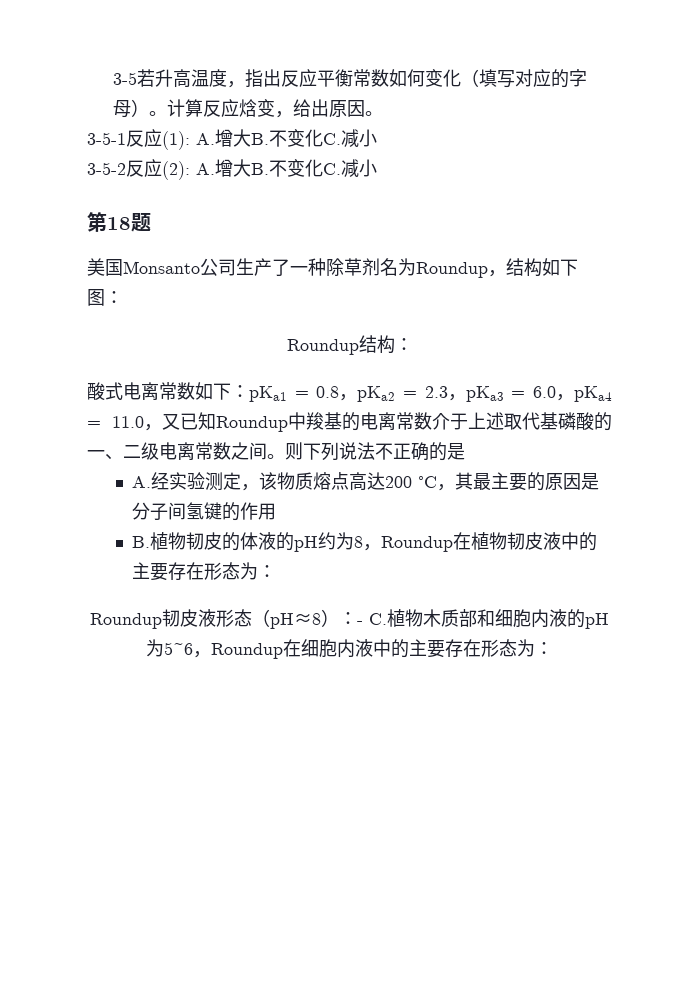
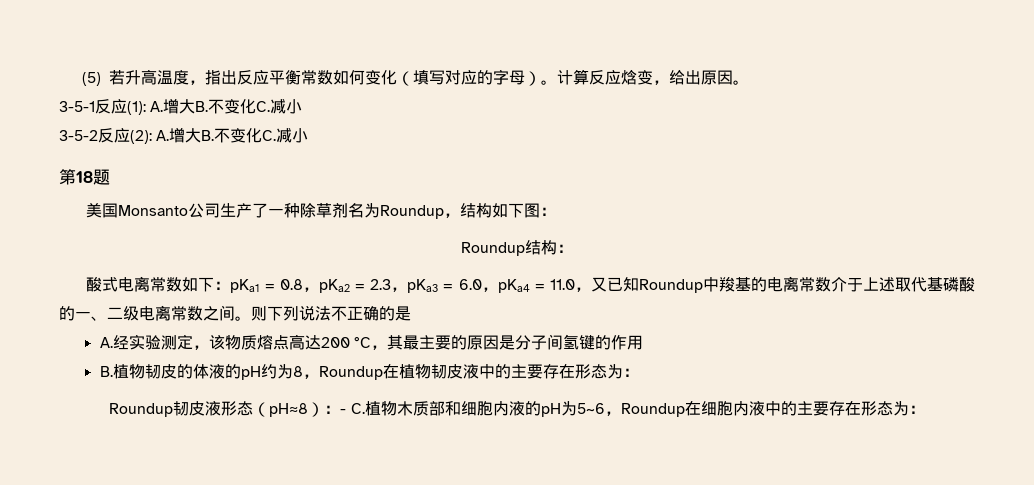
[112,72,137,85] 3-5 -> [82,72,102,86] (5)

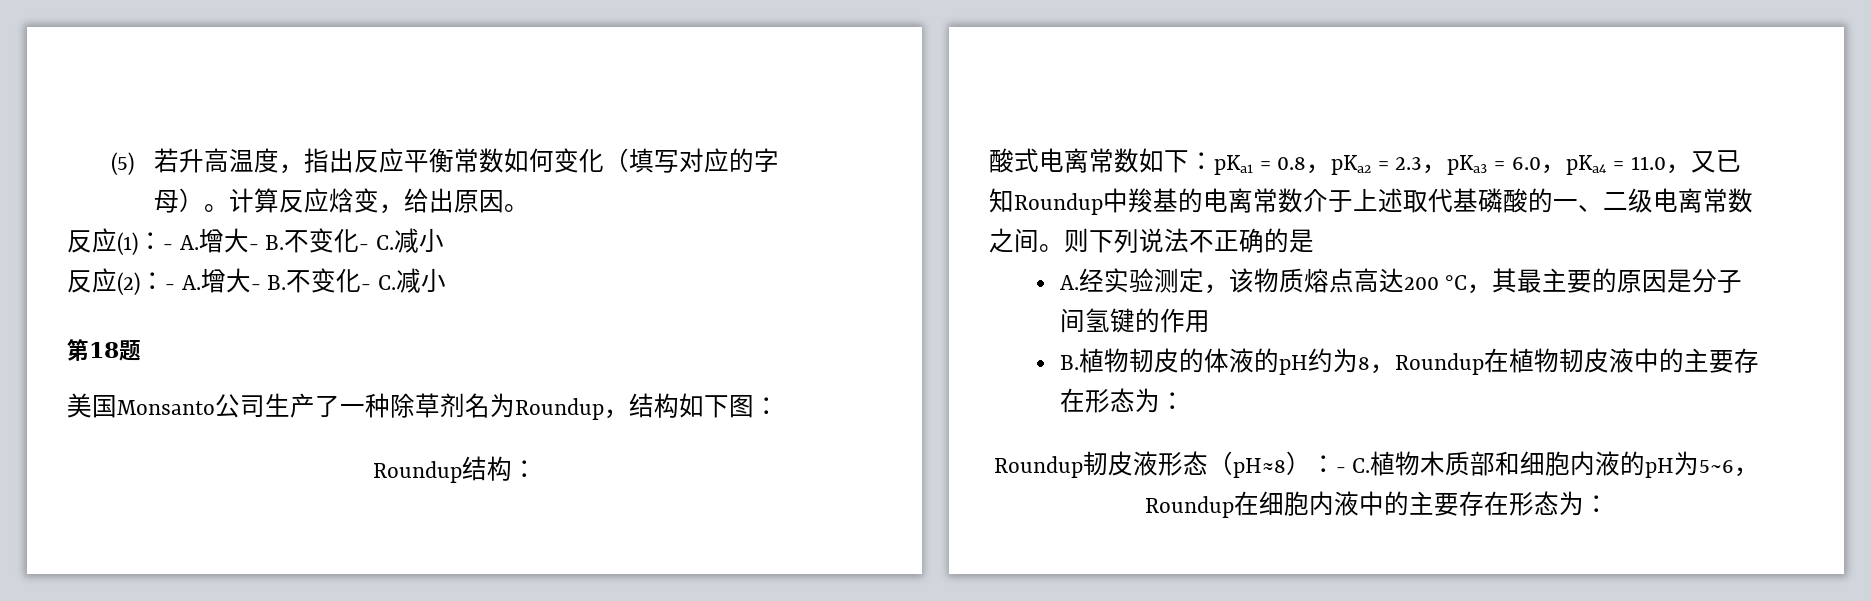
[59,98,303,115] [59,127,263,144] 3-5-1反应(1): A.增大B.不变化C.减小 // 3-5-2反应(2): A.增大B.不变化 -> [67,228,444,256] [67,268,372,296] 反应(1)：- A.增大- B.不变化- C.减小 // 反应(2)：- A.增大- B.不变化-

